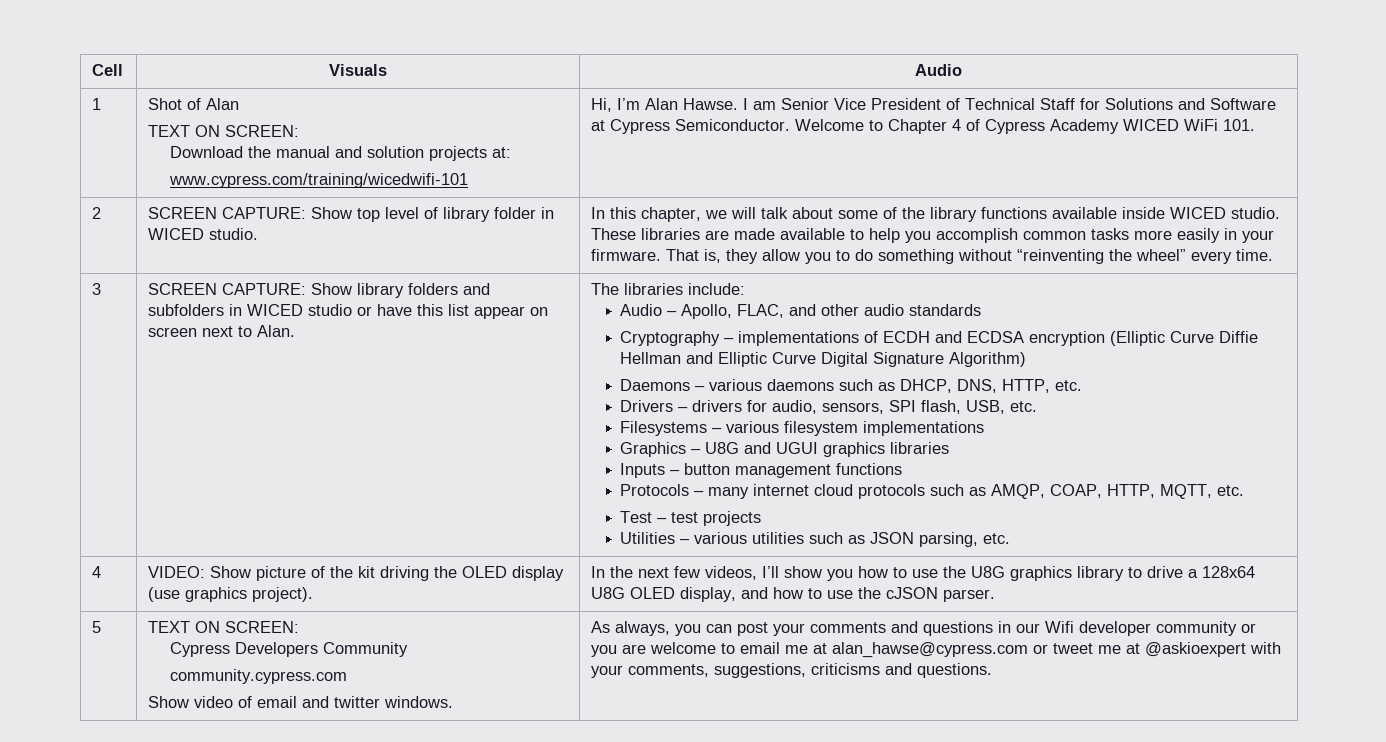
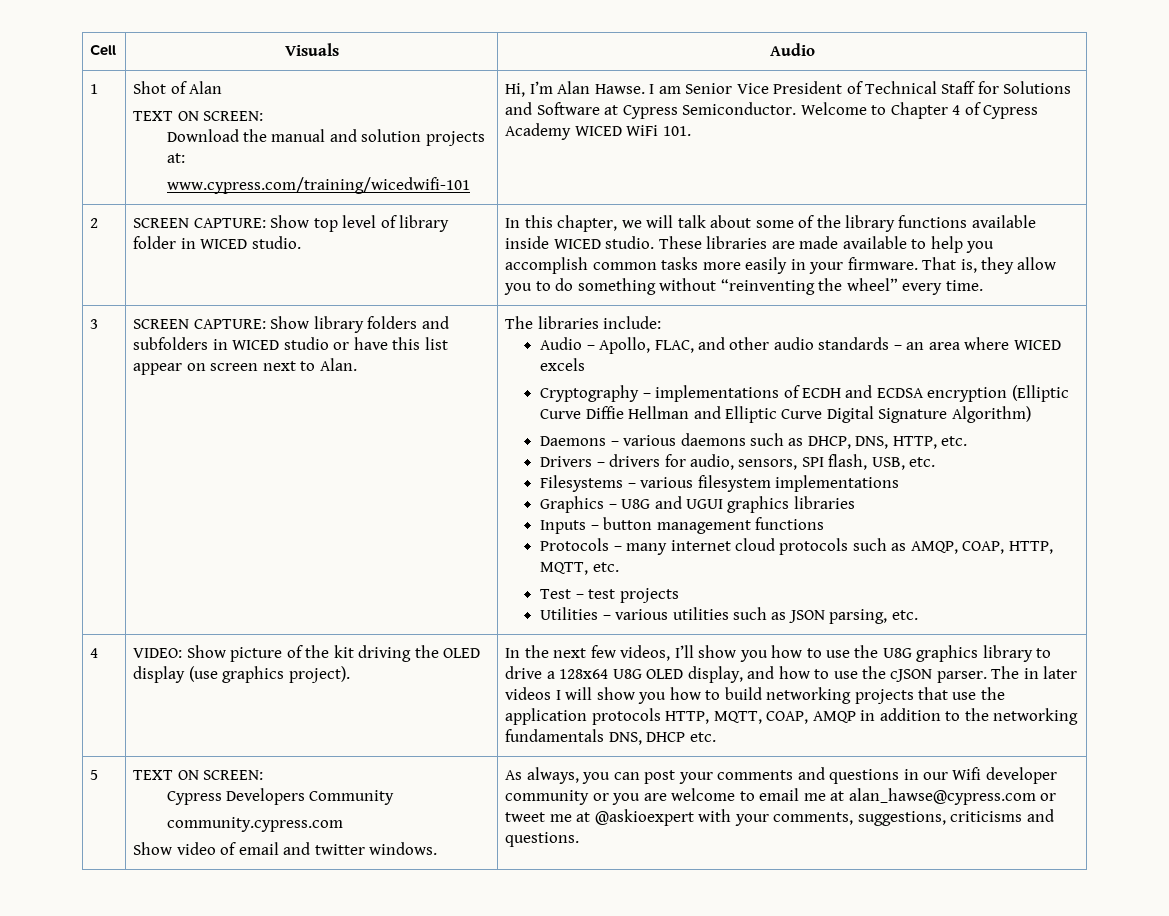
(982, 310) none -> [893,337,1061,350] [540,358,586,371] – an area where WICED excels
(996, 595) none -> [991,666,1078,679] [505,687,1005,704] [505,708,1078,725] [505,729,716,745] The in later videos I will show you how to build networking projects that use the application protocols HTTP, MQTT, COAP, AMQP in addition to the networking fundamentals DNS, DHCP etc.

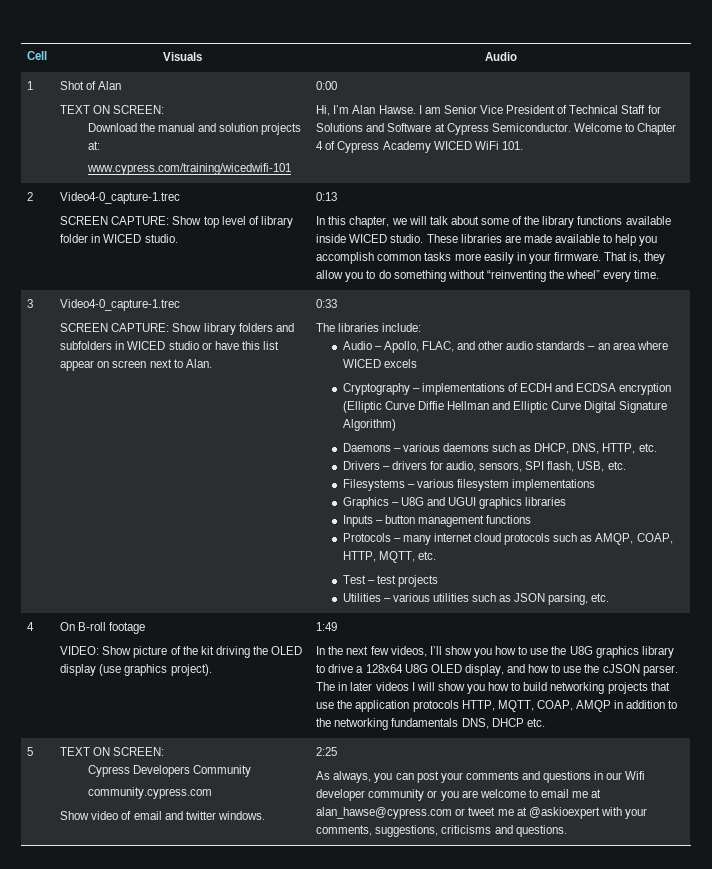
(470, 185) none -> [316,81,338,90] 0:00 //
(99, 223) none -> [60,192,181,204] Video4-0_capture-1.trec //
(301, 242) none -> [316,192,338,201] 0:13 //
(99, 324) none -> [60,299,181,311] Video4-0_capture-1.trec //
(357, 364) none -> [316,299,338,308] 0:33 //
(99, 653) none -> [60,622,146,634] On B-roll footage //
(350, 674) none -> [316,622,338,631] 1:49 //
(438, 848) none -> [316,747,338,756] 2:25 //

